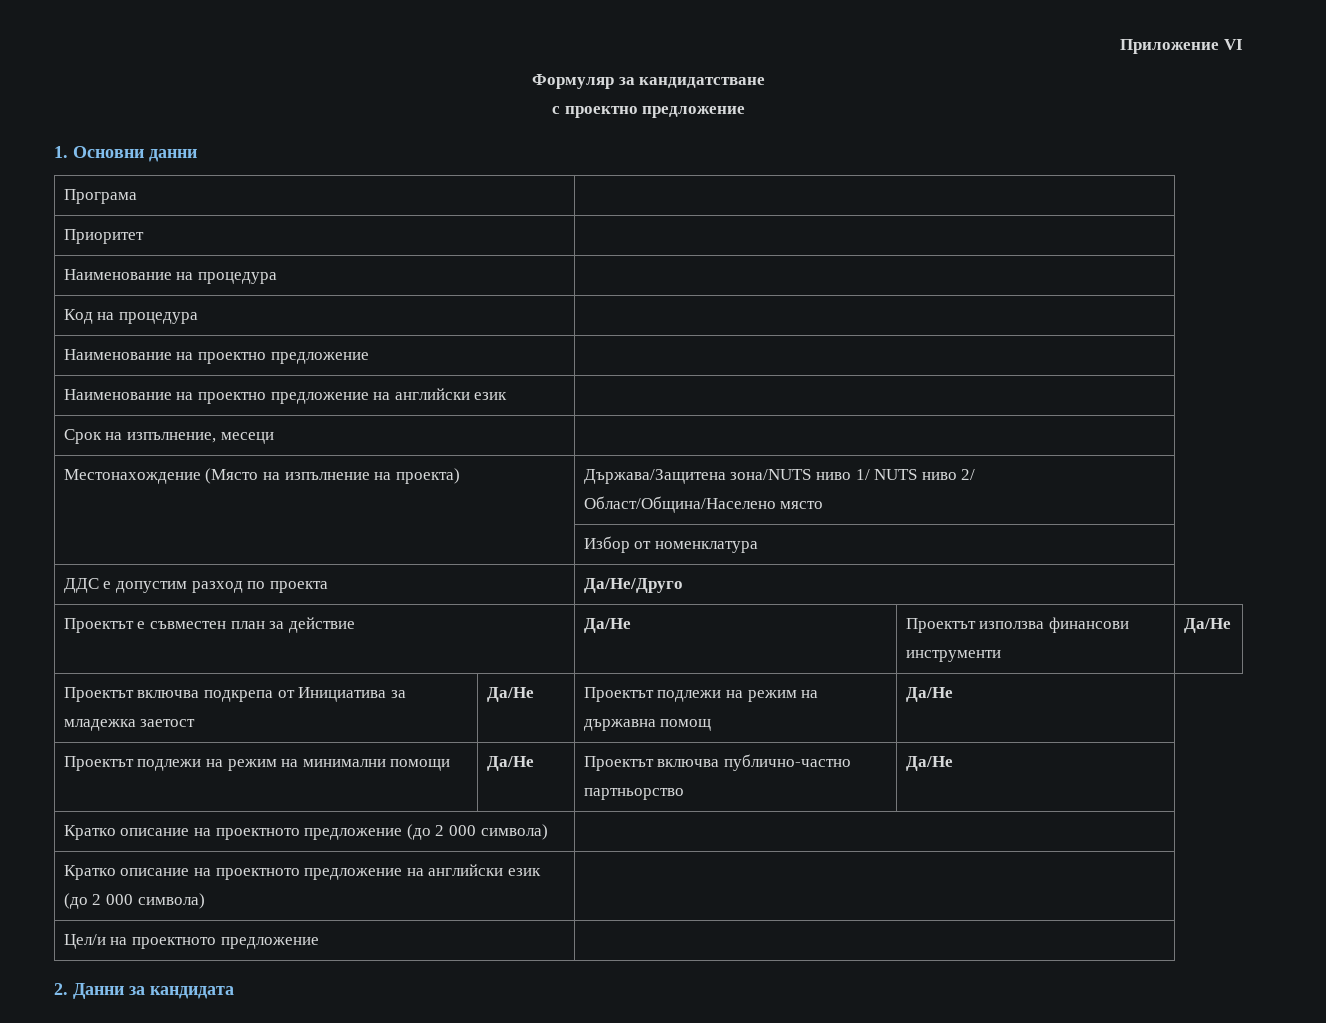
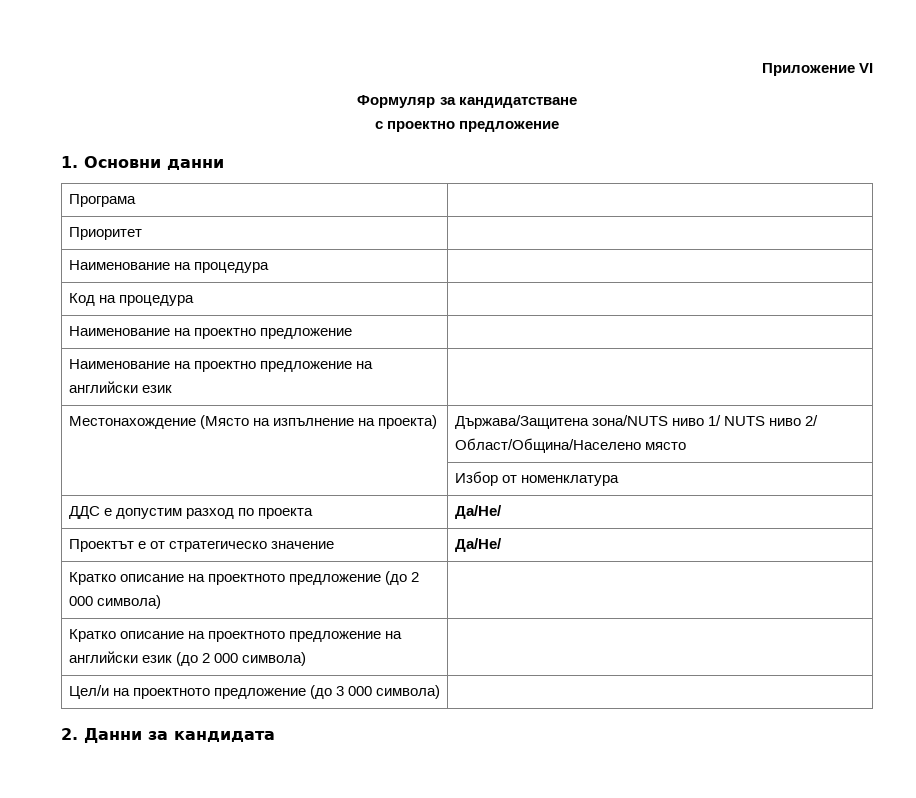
[63,429,274,444] // Срок на изпълнение, месеци | -> (172, 389) none
[583,578,683,593] Да/Не/Друго -> [454,505,502,519] Да/Не/
[149,617,355,633] [583,618,631,633] [905,617,1129,633] [905,650,1001,662] [1183,618,1231,633] [63,687,406,702] [63,719,196,731] [486,687,534,702] [583,687,819,702] [583,719,712,731] [905,687,953,702] [63,756,451,771] [486,756,534,771] [583,754,851,771] [583,788,684,800] [905,756,953,771] съвместен план за действие | Да/Не | Проектът използва финансови инструменти | Да/Не // Проектът включва подкрепа от Инициатива за младежка заетост | Да/Не | Проектът подлежи на режим на държавна помощ | Да/Не // Проектът подлежи на режим на минимални помощи | Да/Не | Проектът включва публично-частно партньорство | Да/Не -> [149,541,334,552] [454,538,502,552] от стратегическо значение | Да/Не/
(319, 943) none -> [309,685,440,699] (до 3 000 символа)

